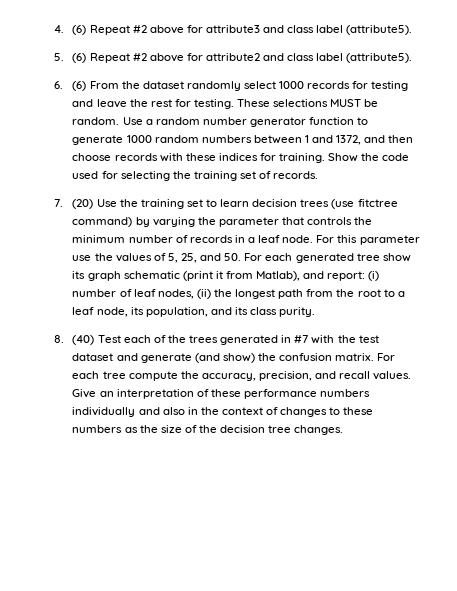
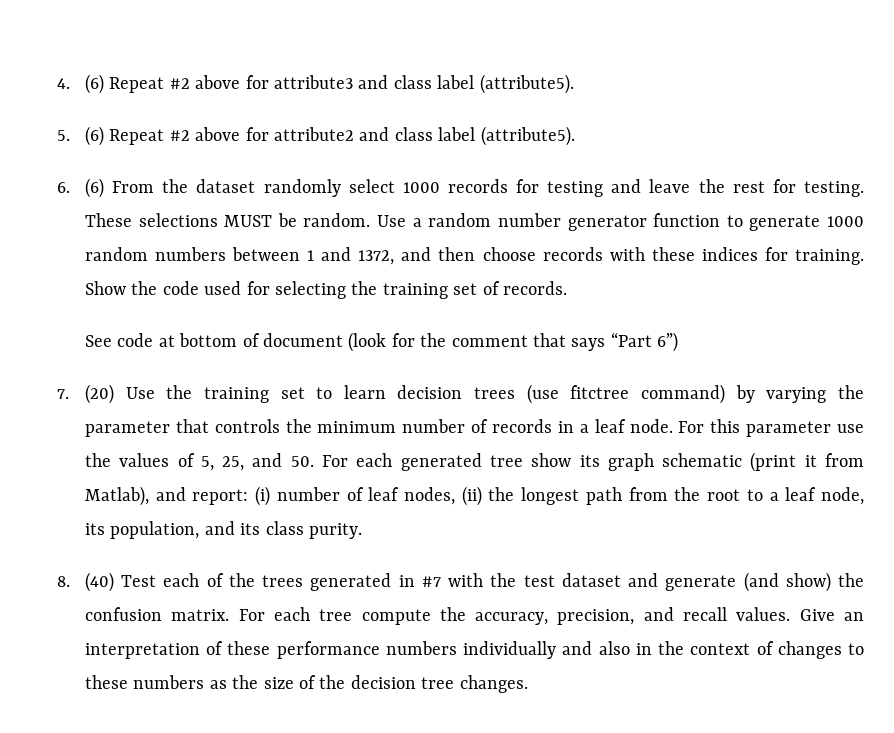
(319, 175) none -> [84,332,679,352] // See code at bottom of document (look for the comment that says “Part 6”)

